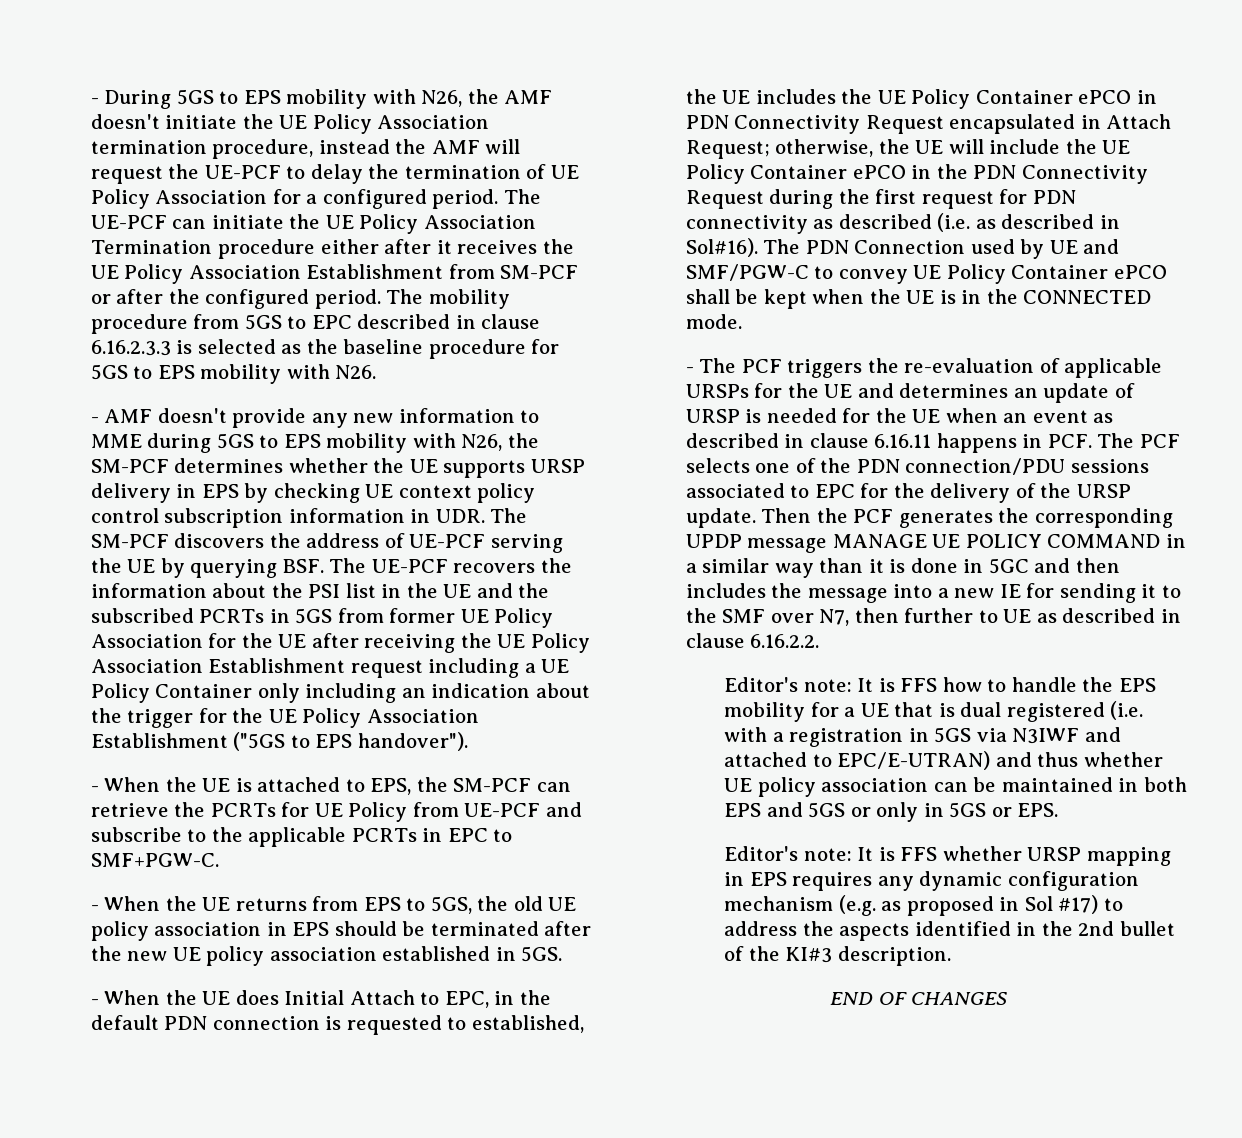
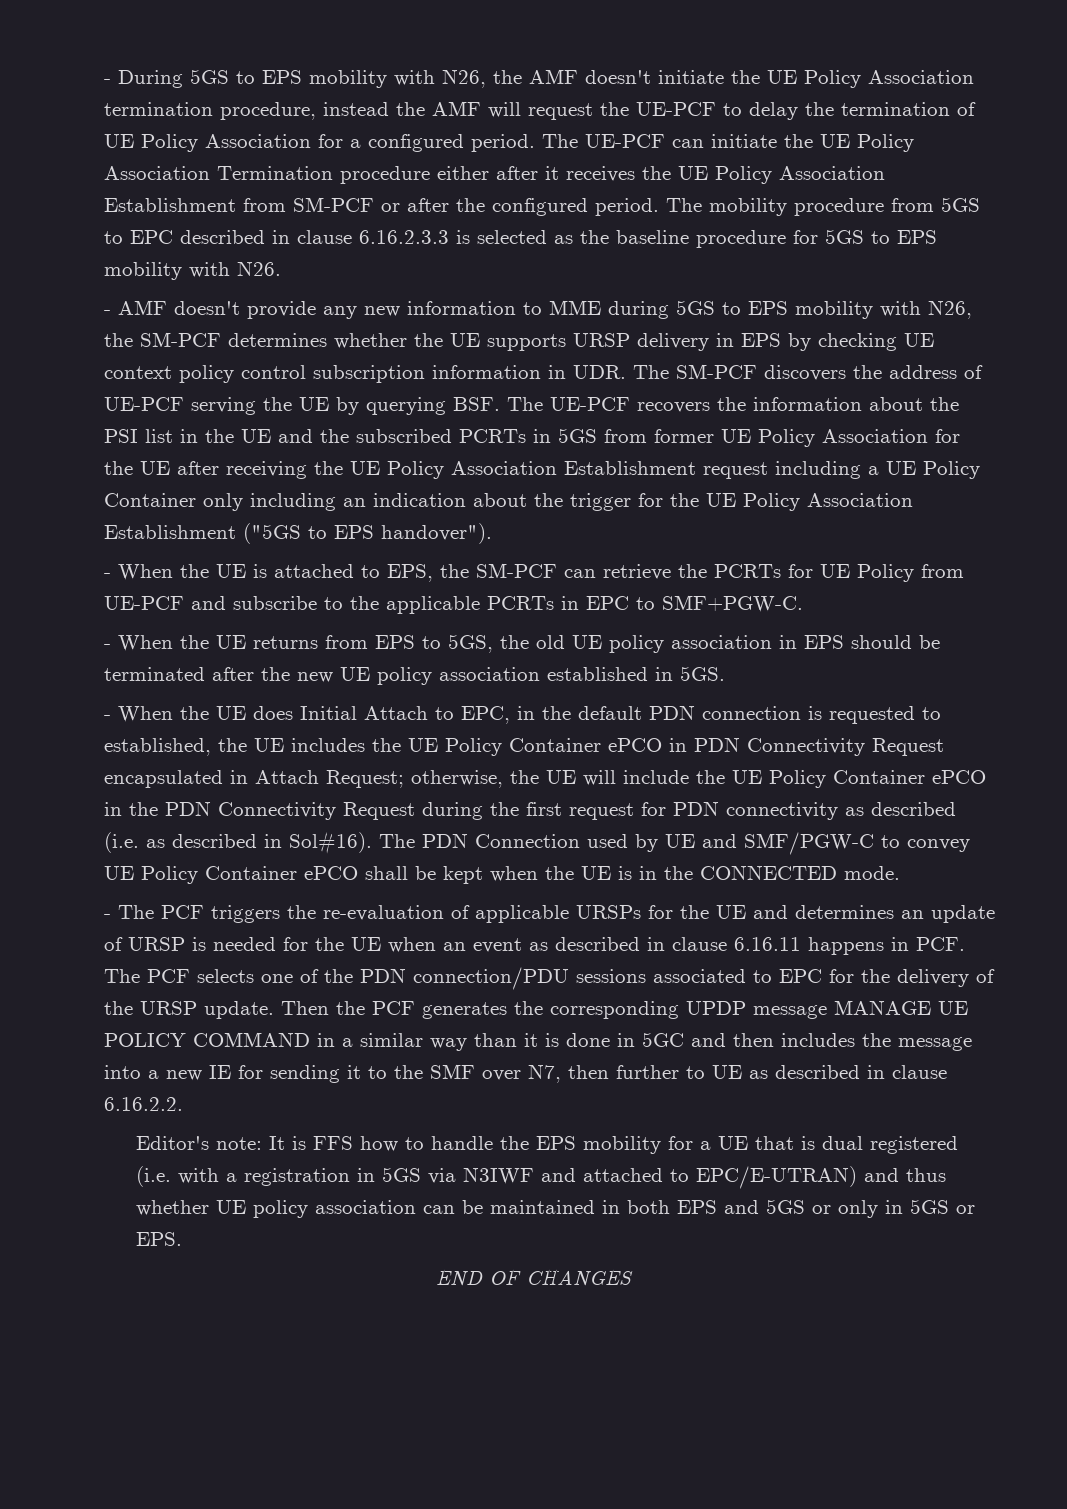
[723,846,1171,866] [723,871,1139,891] [723,895,1123,916] [723,921,1175,941] [723,946,951,966] // Editor's note: It is FFS whether URSP mapping in EPS requires any dynamic configuration mechanism (e.g. as proposed in Sol #17) to address the aspects identified in the 2nd bullet of the KI#3 description. -> (182, 1239) none

